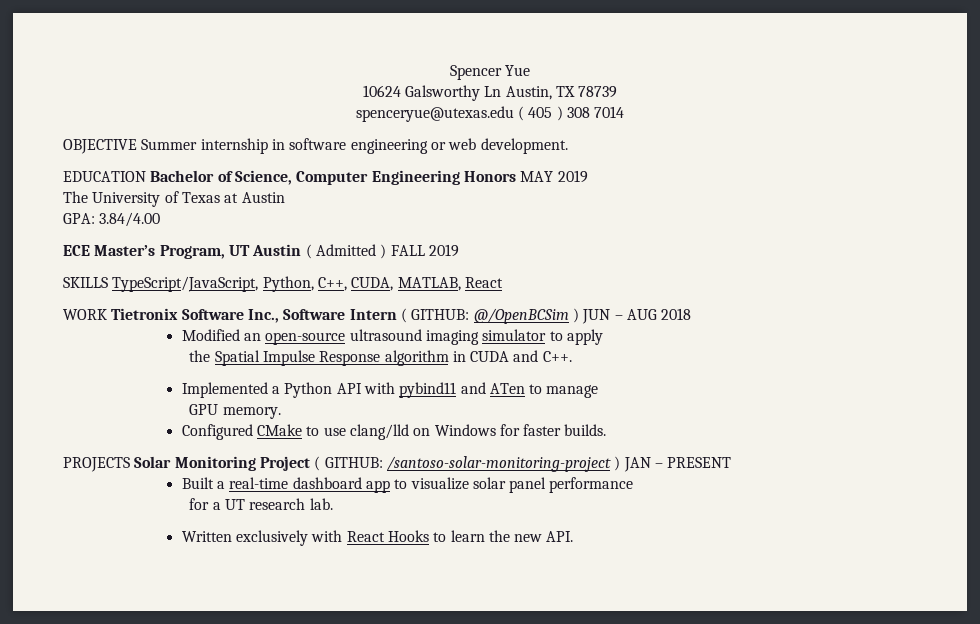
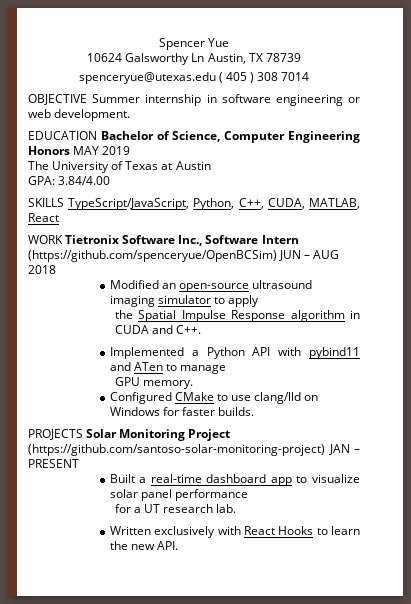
[63,244,459,259] // ECE Master’s Program, UT Austin ( Admitted ) FALL 2019 -> (111, 180) none
[400,308,579,324] ( GITHUB: @/OpenBCSim ) -> [28,250,277,262] (https://github.com/spenceryue/OpenBCSim)
[314,456,621,472] ( GITHUB: /santoso-solar-monitoring-project ) -> [28,444,325,456] (https://github.com/santoso-solar-monitoring-project)

